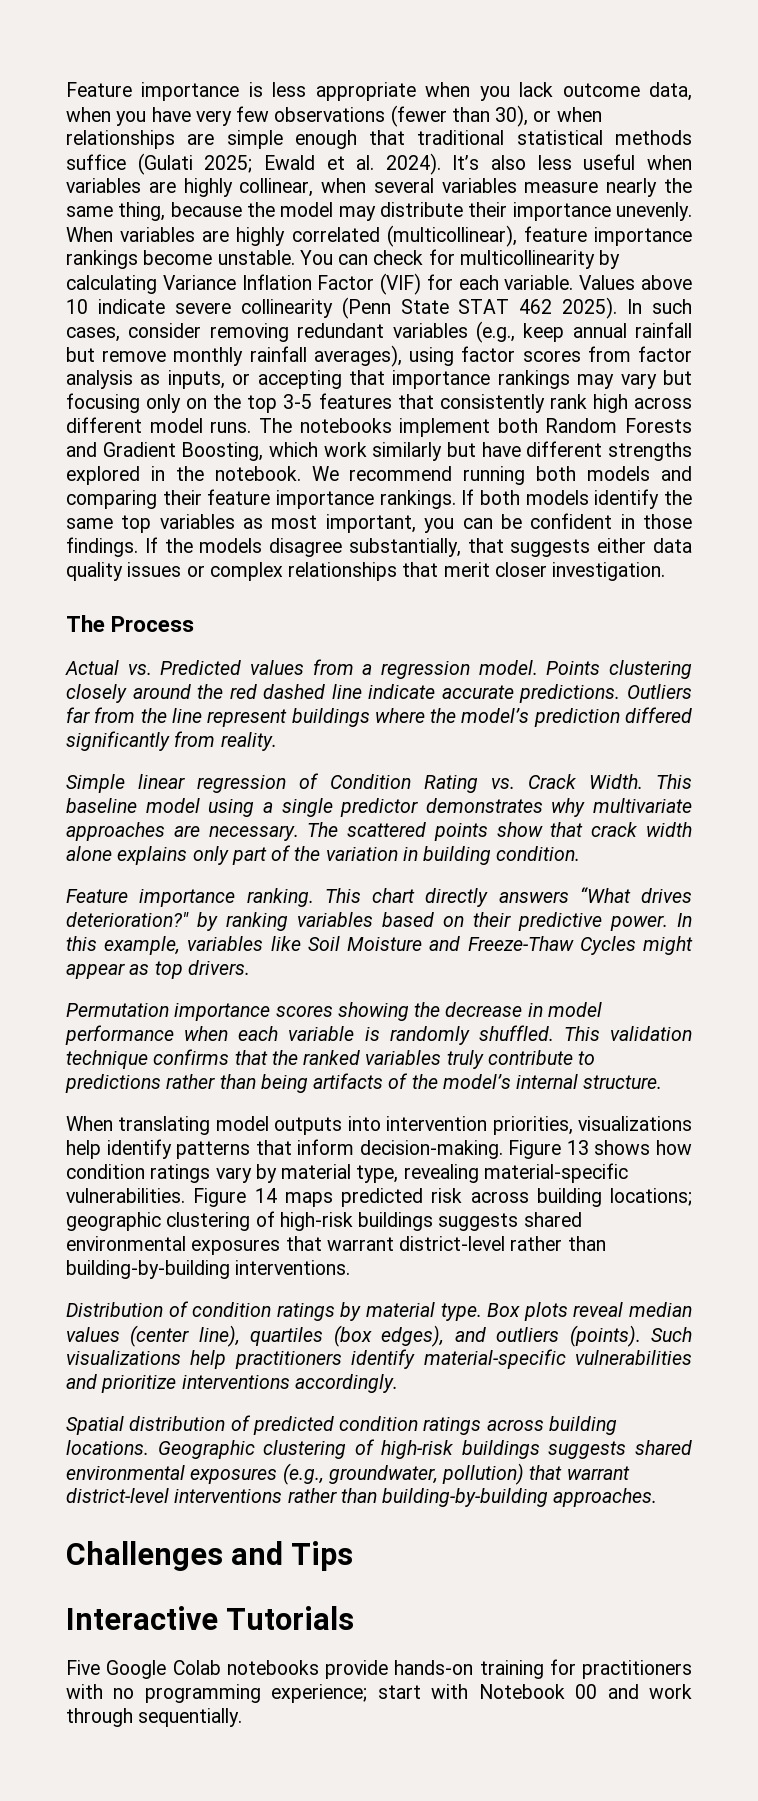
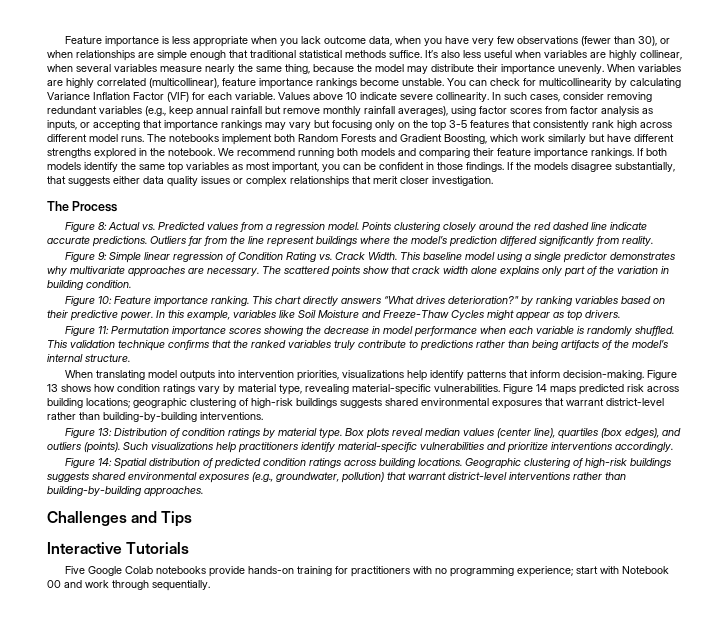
[66,153,441,175] suffice (Gulati 2025; Ewald et al. 2024). -> [389,50,422,58] suffice.
[240,297,618,319] collinearity (Penn State STAT 462 2025). -> [436,92,489,102] collinearity.
(195, 624) none -> [65,222,108,232] Figure 8:
(277, 741) none -> [65,252,108,262] Figure 9:
(581, 853) none -> [65,296,113,306] Figure 10:
(250, 967) none -> [65,326,110,336] Figure 11:
(351, 1267) none -> [65,428,113,438] Figure 13:
(398, 1383) none -> [65,458,113,468] Figure 14:

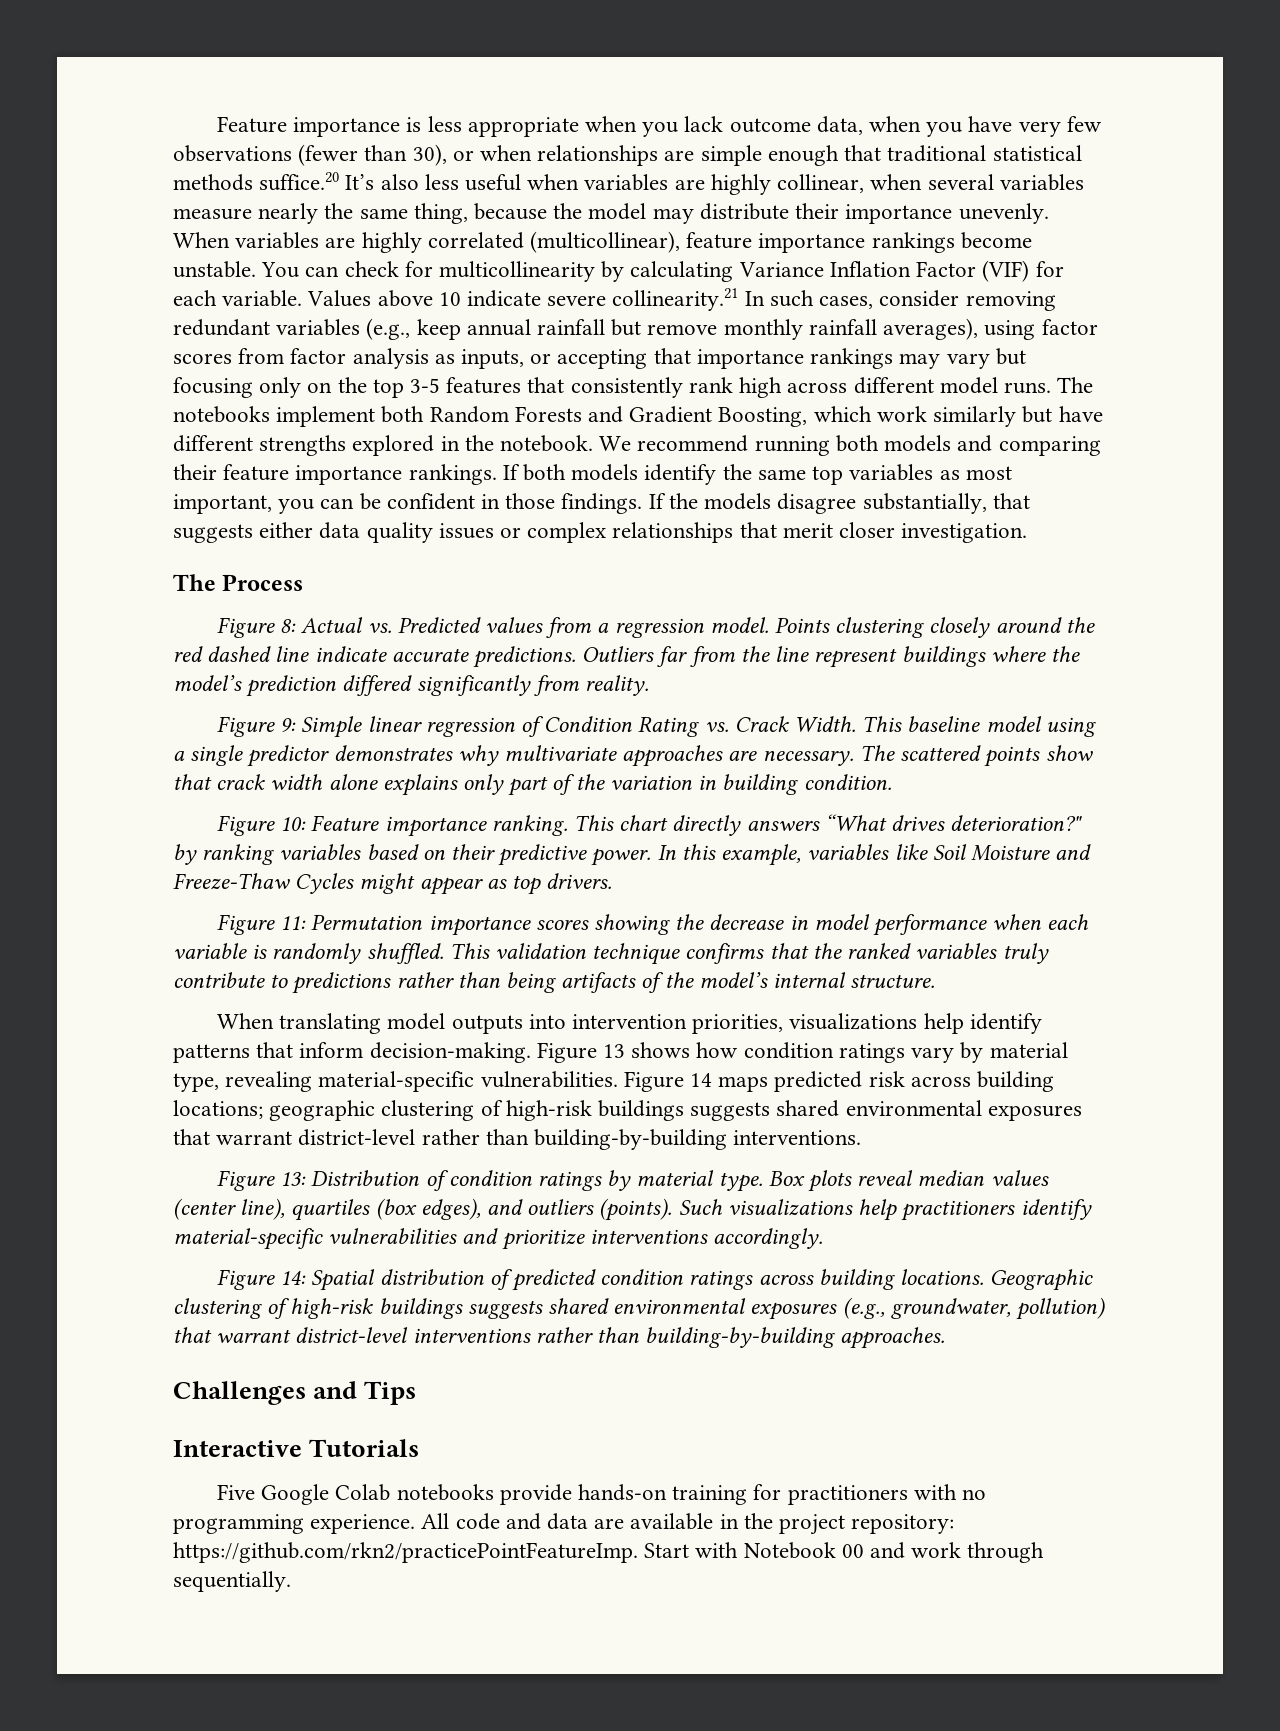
[389,50,422,58] suffice. -> [259,172,340,191] suffice.20
[436,92,489,102] collinearity. -> [612,288,739,311] collinearity.21
[517,566,599,577] experience; start -> [310,1513,955,1535] [173,1542,690,1563] experience. All code and data are available in the project repository: https://github.com/rkn2/practicePointFeatureImp. Start

